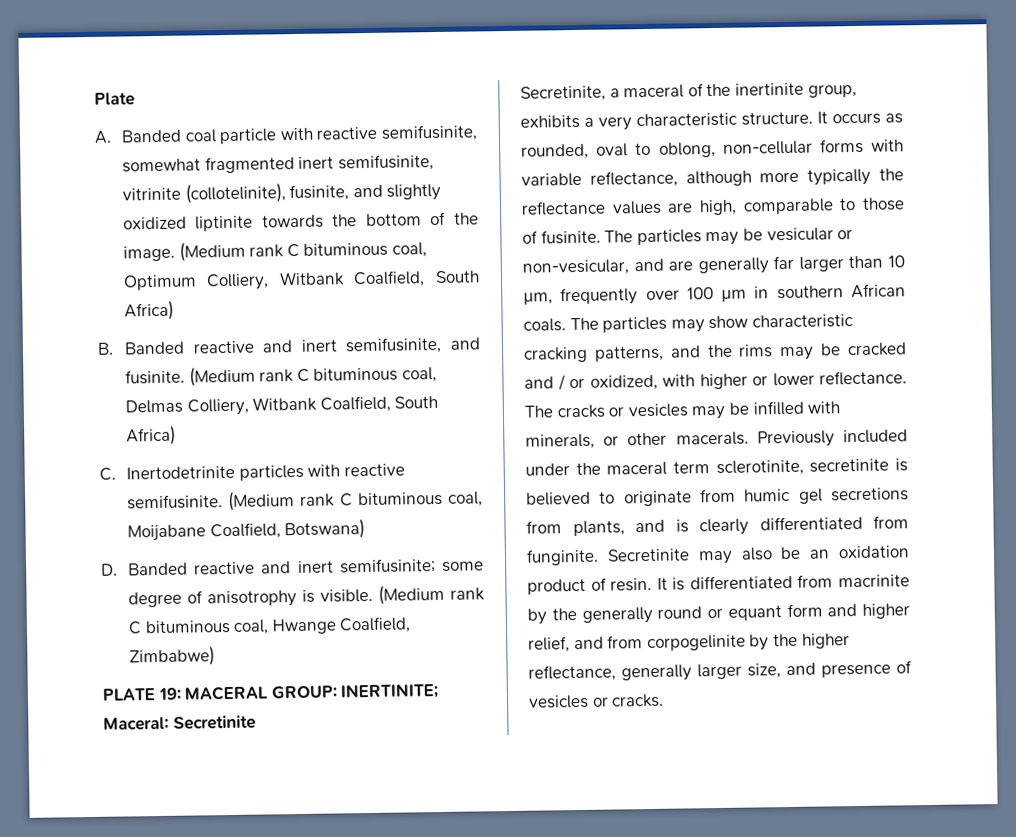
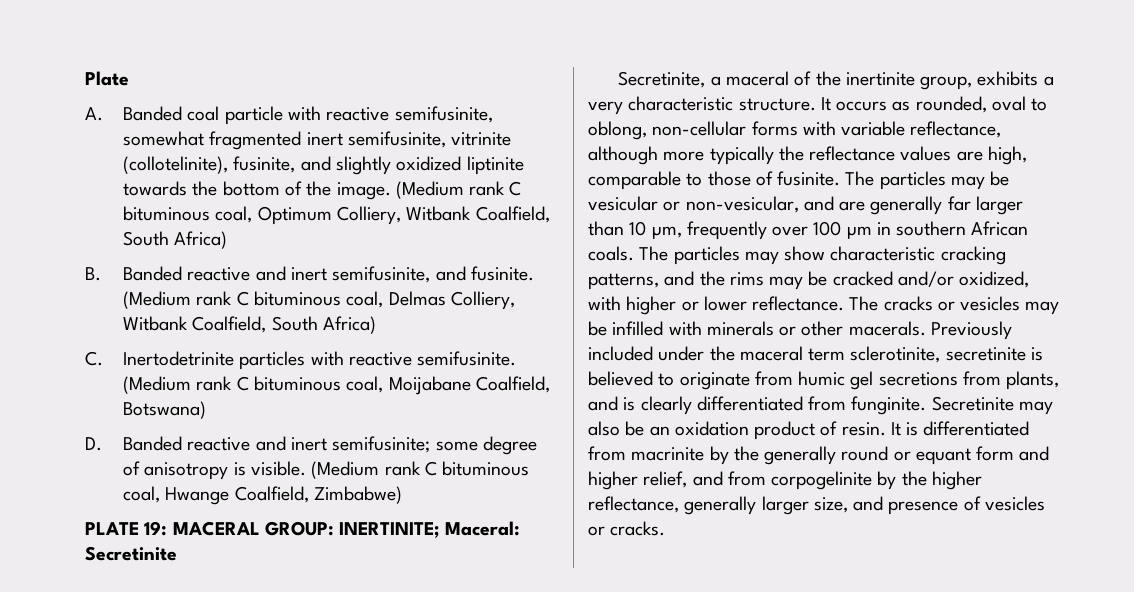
[206,590,297,608] anisotrophy -> [144,462,229,480] anisotropy
[524,374,585,391] and / or -> [897,271,954,287] and/or
[525,433,595,450] minerals, -> [706,321,774,336] minerals

